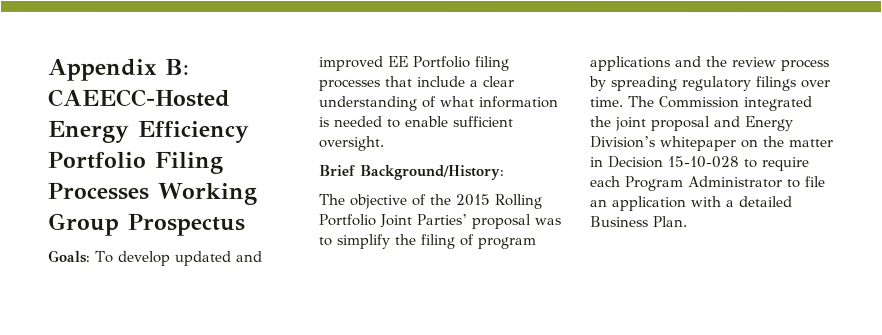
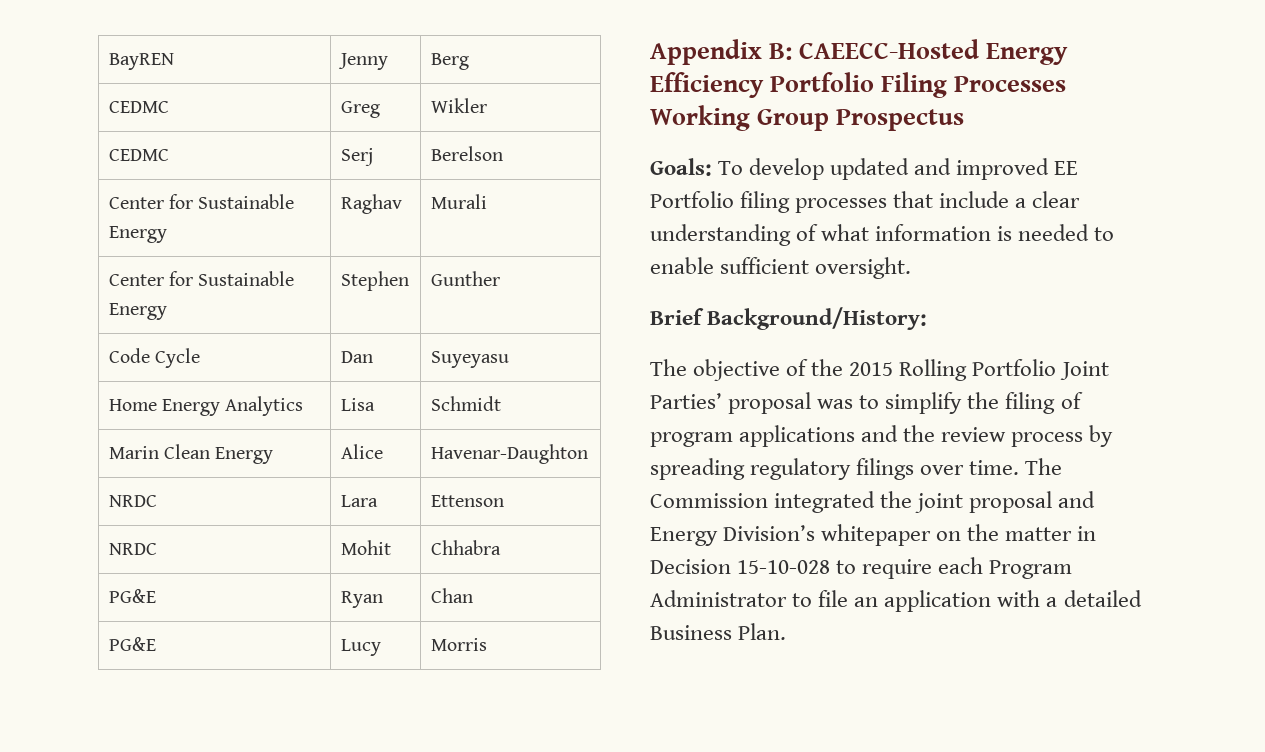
(48, 69) none -> [108,53,174,70] [337,53,388,70] [430,53,469,70] [108,101,169,113] [340,101,380,118] [430,98,487,113] [108,149,169,161] [340,148,373,166] [430,146,503,161] [108,194,295,209] [108,226,167,243] [340,194,402,214] [430,194,487,209] [108,271,295,286] [108,303,167,320] [340,271,409,291] [430,271,500,286] [108,348,200,368] [340,351,373,363] [430,351,509,368] [108,396,304,416] [340,398,375,411] [430,396,501,411] [108,444,274,464] [340,444,383,459] [430,444,588,464] [108,495,157,507] [340,495,378,507] [430,495,504,507] [108,543,157,555] [340,540,391,555] [430,540,501,555] [108,589,156,603] [340,591,383,608] [430,588,473,603] [108,637,156,651] [340,639,381,656] [430,638,487,651] BayREN | Jenny | Berg // CEDMC | Greg | Wikler // CEDMC | Serj | Berelson // Center for Sustainable Energy | Raghav | Murali // Center for Sustainable Energy | Stephen | Gunther // Code Cycle | Dan | Suyeyasu // Home Energy Analytics | Lisa | Schmidt // Marin Clean Energy | Alice | Havenar-Daughton // NRDC | Lara | Ettenson // NRDC | Mohit | Chhabra // PG&E | Ryan | Chan // PG&E | Lucy | Morris //

